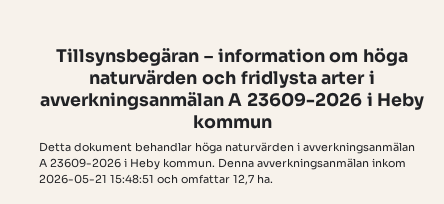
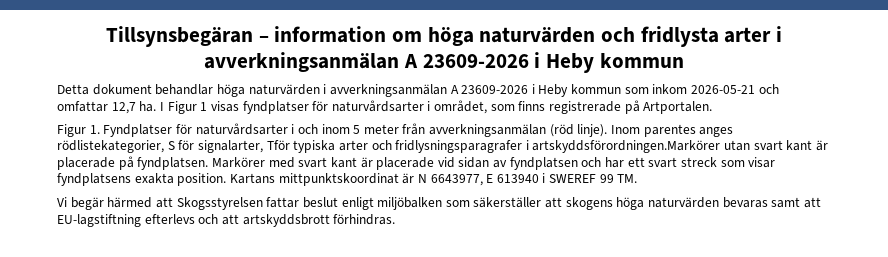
[163,158,369,170] kommun. Denna avverkningsanmälan -> [571,84,649,94] kommun som
[110,174,154,184] 15:48:51 -> (756, 89) none
(273, 179) none -> [159,100,713,114] [57,123,734,137] [57,140,829,153] [57,156,776,170] [57,173,638,186] [57,197,821,210] [57,214,396,227] I Figur 1 visas fyndplatser för naturvårdsarter i området, som finns registrerade på Artportalen. // Figur 1. Fyndplatser för naturvårdsarter i och inom 5 meter från avverkningsanmälan (röd linje). Inom parentes anges rödlistekategorier, S för signalarter, Tför typiska arter och fridlysningsparagrafer i artskyddsförordningen.Markörer utan svart kant är placerade på fyndplatsen. Markörer med svart kant är placerade vid sidan av fyndplatsen och har ett svart streck som visar fyndplatsens exakta position. Kartans mittpunktskoordinat är N 6643977, E 613940 i SWEREF 99 TM. // Vi begär härmed att Skogsstyrelsen fattar beslut enligt miljöbalken som säkerställer att skogens höga naturvärden bevaras samt att EU-lagstiftning efterlevs och att artskyddsbrott förhindras.

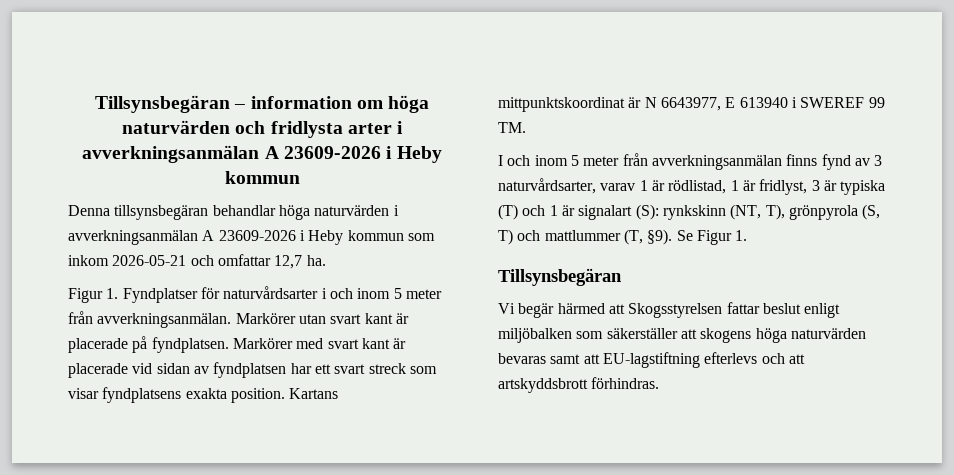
[57,84,152,95] Detta dokument -> [68,205,209,220] Denna tillsynsbegäran
[159,100,713,114] I Figur 1 visas fyndplatser för naturvårdsarter i området, som finns registrerade på Artportalen. -> (326, 260) none
[429,124,734,137] [57,140,721,153] avverkningsanmälan (röd linje). Inom parentes anges rödlistekategorier, S för signalarter, Tför typiska arter och fridlysningsparagrafer i artskyddsförordningen.Markörer -> [97,313,296,328] avverkningsanmälan. Markörer
[581,157,602,167] och -> (287, 370) none
(638, 178) none -> [498,153,883,170] [498,178,886,195] [498,204,881,220] [498,229,748,245] [498,268,622,286] // I och inom 5 meter från avverkningsanmälan finns fynd av 3 naturvårdsarter, varav 1 är rödlistad, 1 är fridlyst, 3 är typiska (T) och 1 är signalart (S): rynkskinn (NT, T), grönpyrola (S, T) och mattlummer (T, §9). Se Figur 1. // Tillsynsbegäran

